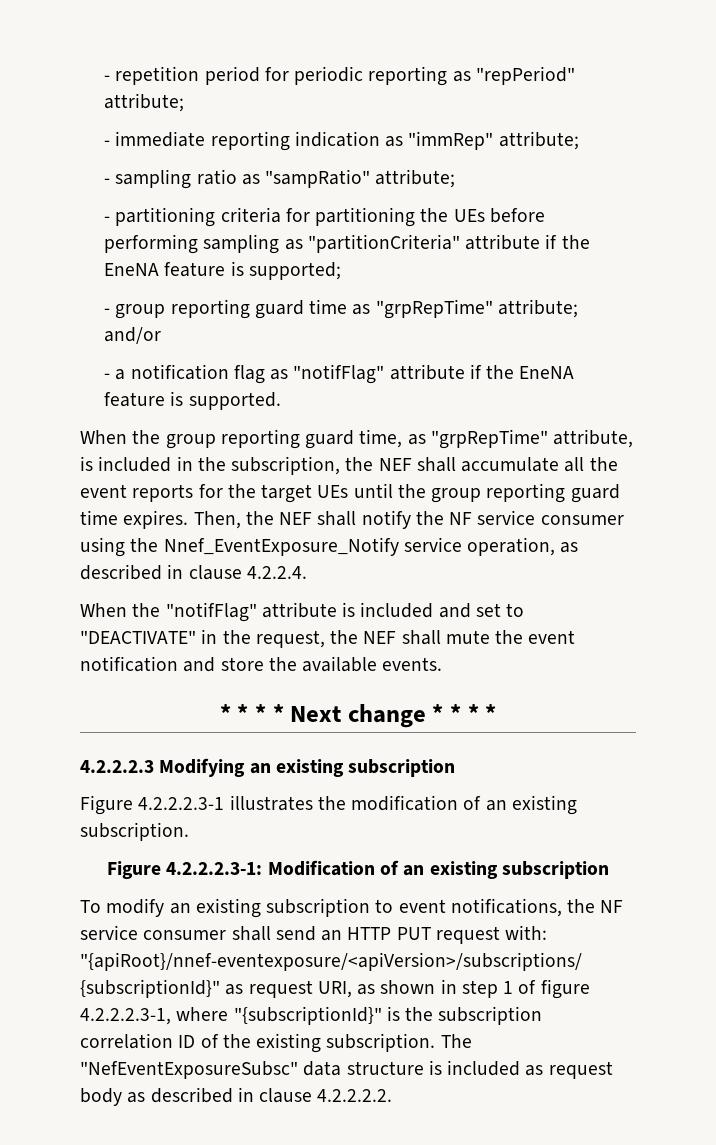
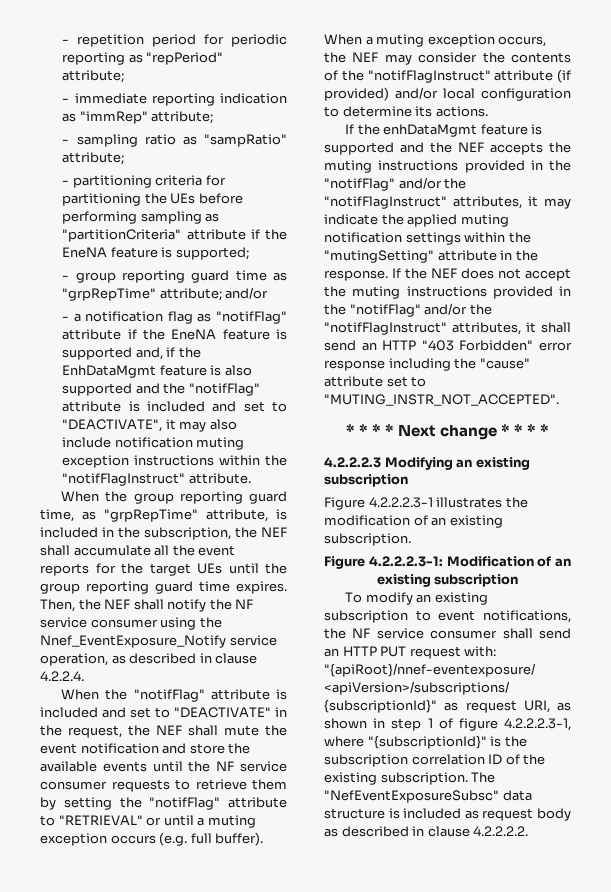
[188,392,281,410] supported. -> [62,347,201,360] [62,365,252,378] [62,383,260,396] [62,401,287,412] [62,419,237,432] [62,437,245,450] [62,455,287,468] [62,473,251,486] supported and, if the EnhDataMgmt feature is also supported and the "notifFlag" attribute is included and set to "DEACTIVATE", it may also include notification muting exception instructions within the "notifFlagInstruct" attribute.
[382,657,443,671] events. -> [102,761,287,772] [40,779,287,792] [40,797,287,810] [40,815,256,828] [40,832,264,846] [324,34,547,47] [324,52,571,65] [324,69,571,83] [324,87,571,101] [324,106,488,117] [345,124,543,137] [324,142,571,155] [324,160,571,173] [324,177,467,191] [324,196,571,209] [324,214,509,227] [324,232,531,245] [324,250,538,263] [324,268,571,281] [324,286,571,299] [324,303,492,317] [324,322,571,335] [324,340,572,351] [324,358,530,371] [324,376,427,387] [324,394,559,406] events until the NF service consumer requests to retrieve them by setting the "notifFlag" attribute to "RETRIEVAL" or until a muting exception occurs (e.g. full buffer). When a muting exception occurs, the NEF may consider the contents of the "notifFlagInstruct" attribute (if provided) and/or local configuration to determine its actions. // If the enhDataMgmt feature is supported and the NEF accepts the muting instructions provided in the "notifFlag" and/or the "notifFlagInstruct" attributes, it may indicate the applied muting notification settings within the "mutingSetting" attribute in the response. If the NEF does not accept the muting instructions provided in the "notifFlag" and/or the "notifFlagInstruct" attributes, it shall send an HTTP "403 Forbidden" error response including the "cause" attribute set to "MUTING_INSTR_NOT_ACCEPTED".

